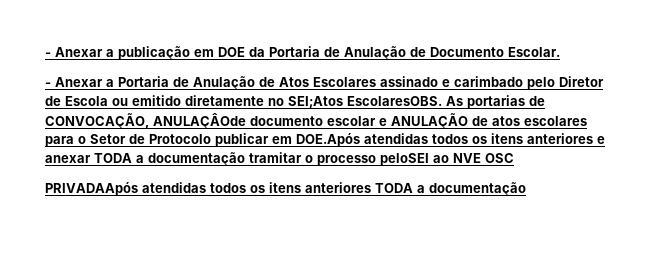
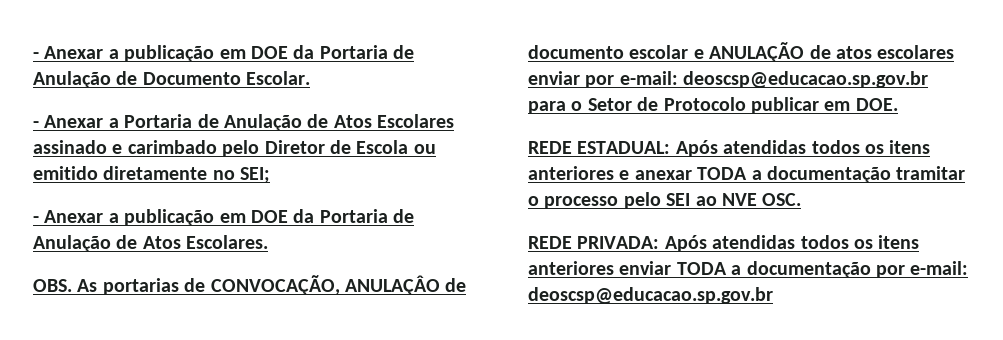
[288,96,442,109] SEI;Atos EscolaresOBS. -> [240,167,271,183] [33,209,415,226] [33,235,269,252] [33,279,72,292] SEI; // - Anexar a publicação em DOE da Portaria de Anulação de Atos Escolares. // OBS.
[153,113,246,129] ANULAÇÂOde -> [345,275,467,295] ANULAÇÂO de
(587, 121) none -> [528,71,929,88] enviar por e-mail: deoscsp@educacao.sp.gov.br
[296,133,360,147] DOE.Após -> [855,98,898,111] [528,140,718,157] DOE. // REDE ESTADUAL: Após
[380,153,514,166] [45,182,526,196] peloSEI ao NVE OSC // PRIVADAApós atendidas todos os itens anteriores TODA a documentação -> [623,192,802,209] [528,235,920,252] [528,261,969,278] [528,287,773,304] pelo SEI ao NVE OSC. // REDE PRIVADA: Após atendidas todos os itens anteriores enviar TODA a documentação por e-mail: deoscsp@educacao.sp.gov.br

